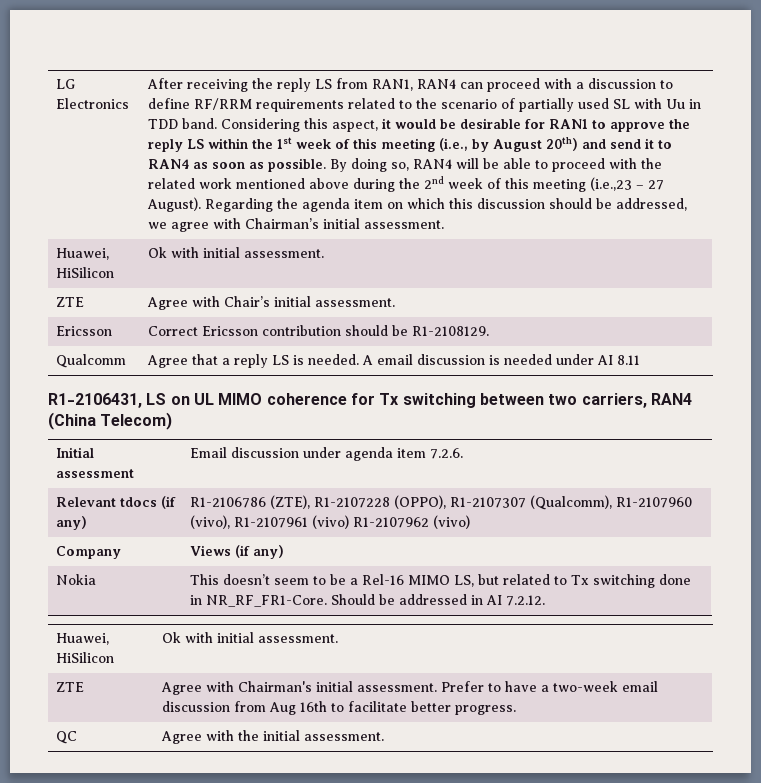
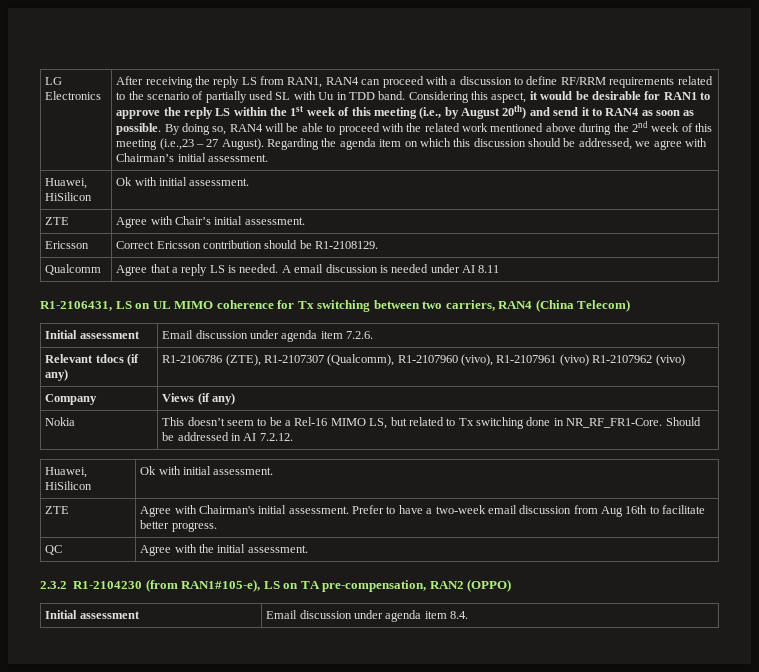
[313,495,446,509] R1-2107228 (OPPO), -> (261, 360) none
(384, 736) none -> [40,579,512,592] [45,610,140,619] [266,610,469,622] // 2.3.2 R1-2104230 (from RAN1#105-e), LS on TA pre-compensation, RAN2 (OPPO) // Initial assessment | Email discussion under agenda item 8.4.

